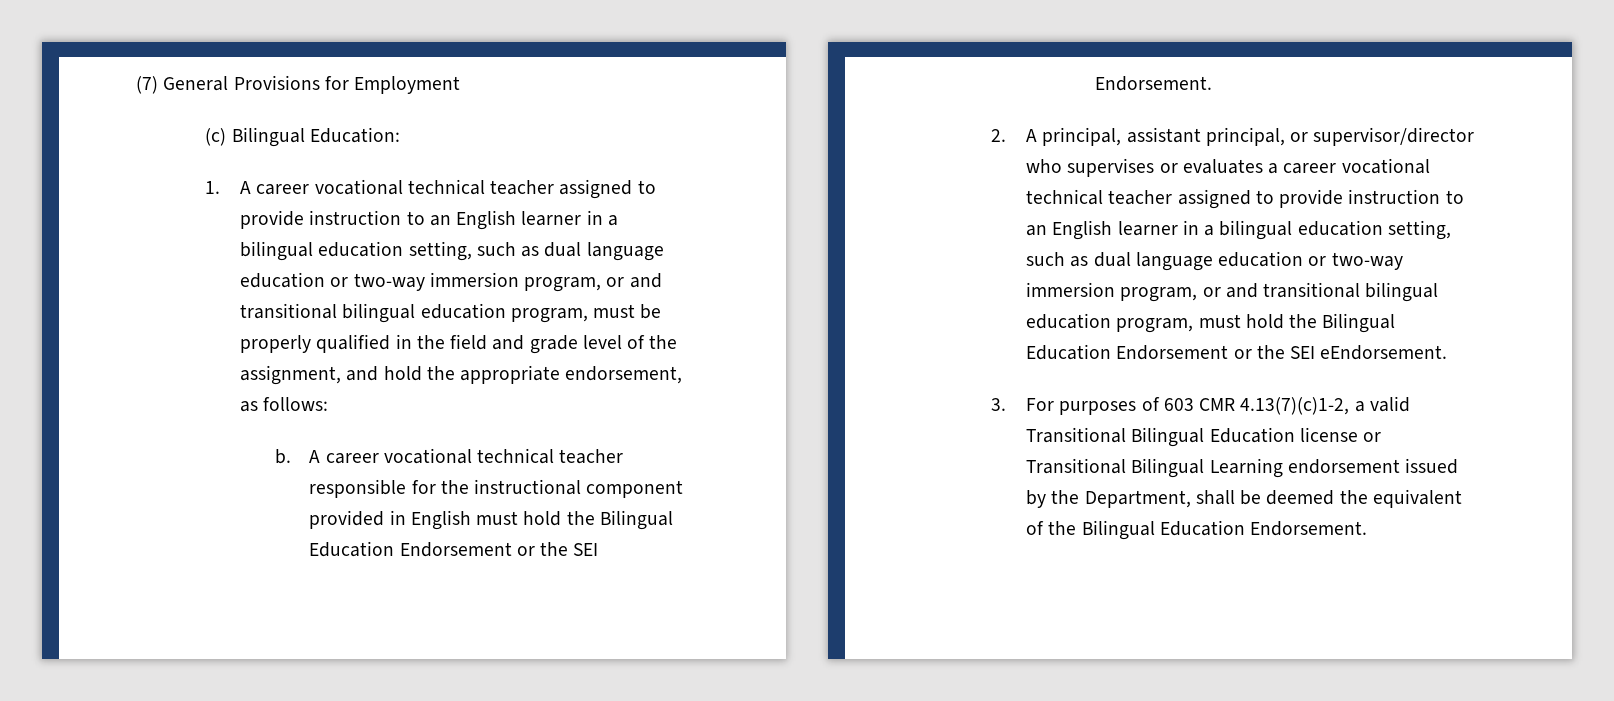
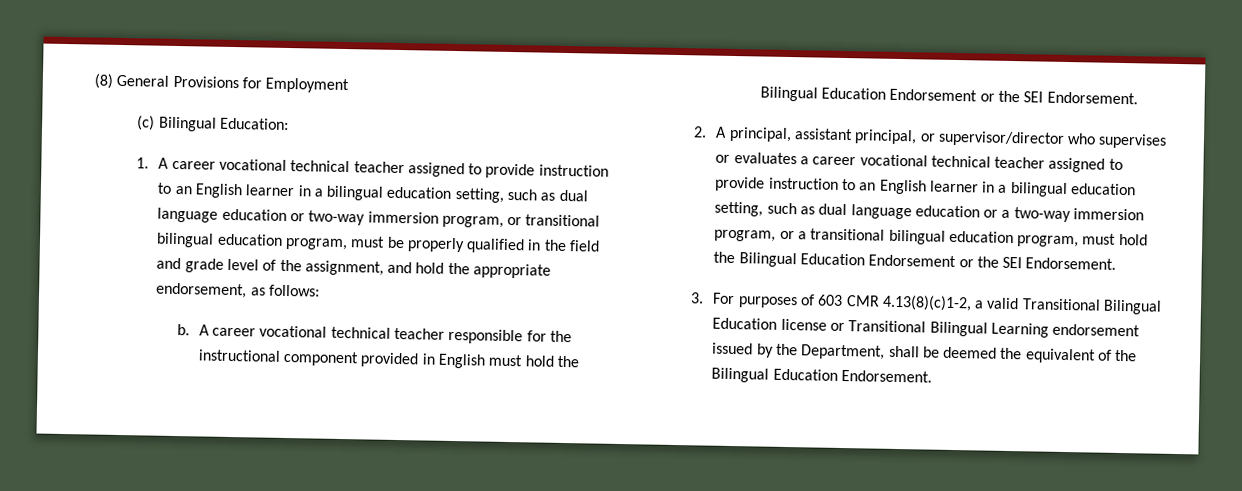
[136,76,158,94] (7) -> [94,73,114,89] (8)
[629,273,662,288] and -> (523, 221) none
[1331,252,1403,270] [1025,282,1258,302] two-way immersion program, or and -> [1001,207,1145,223] [714,229,807,242] a two-way immersion program, or a
[1320,345,1448,360] eEndorsement. -> [1025,257,1117,270] Endorsement.
[1240,397,1350,415] 4.13(7)(c)1-2, -> [881,294,972,312] 4.13(8)(c)1-2,

